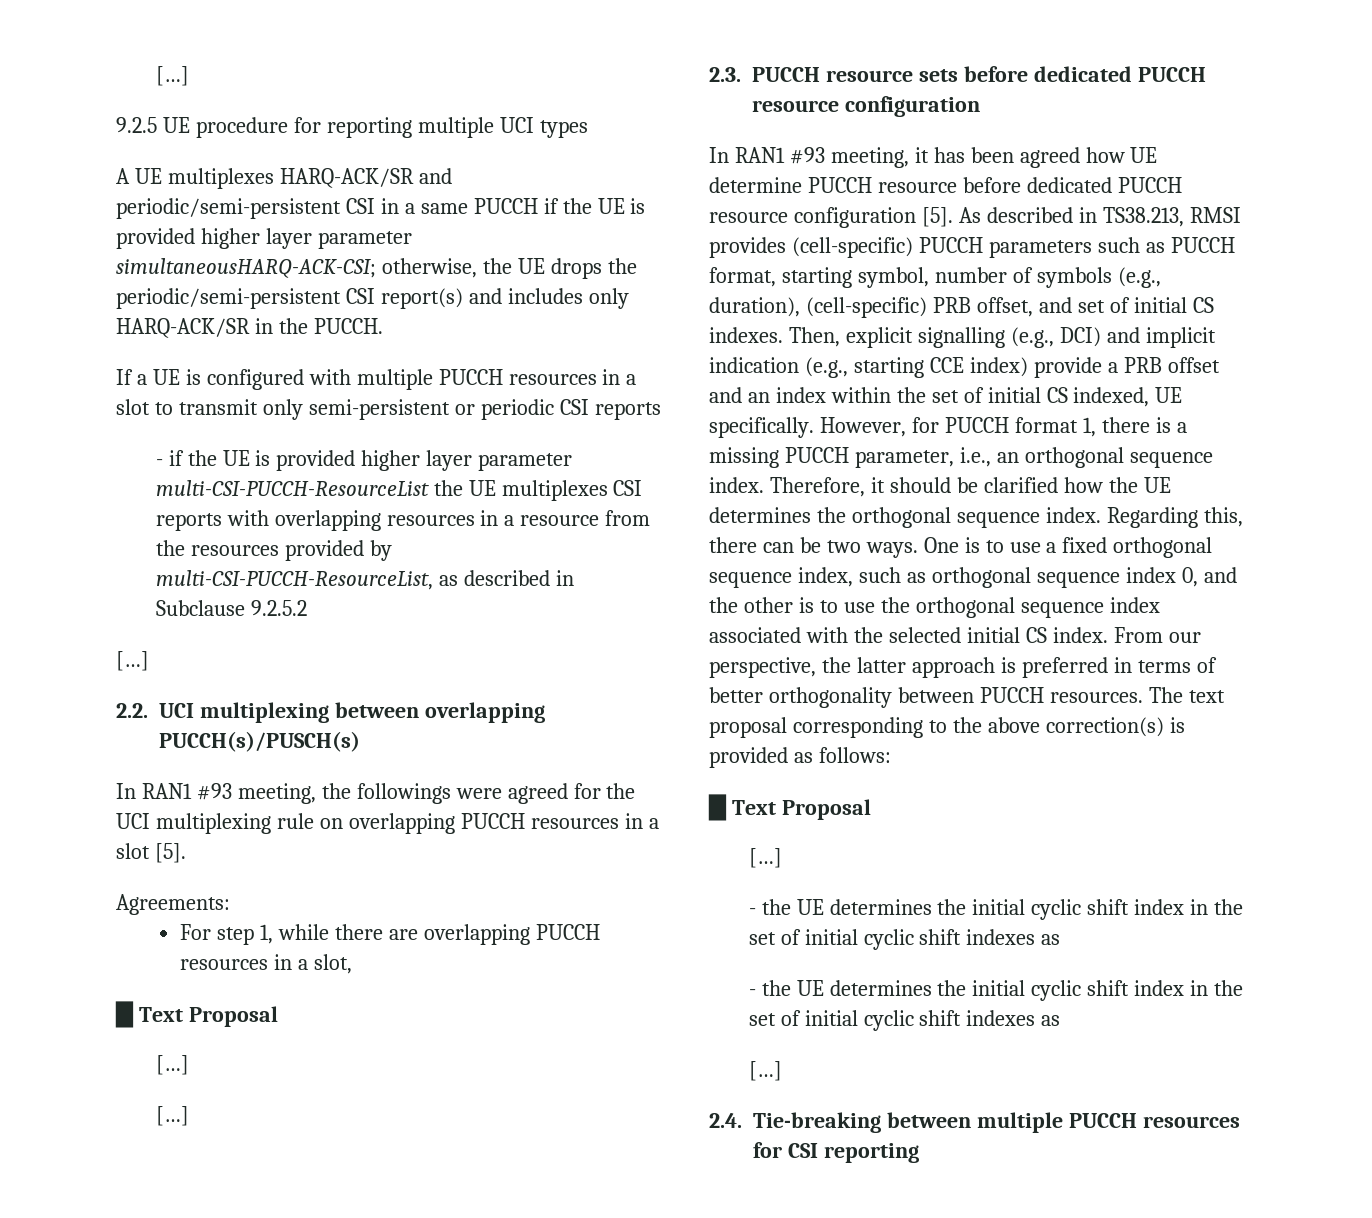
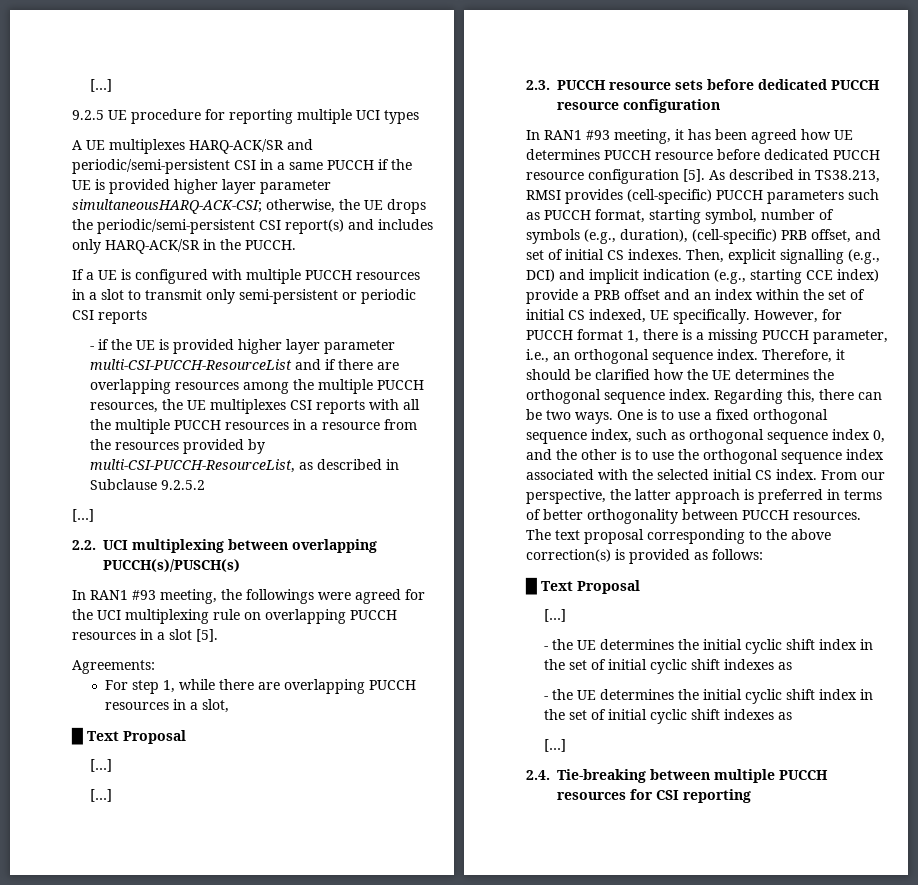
(429, 488) none -> [294,359,399,370] [89,379,424,394] [89,402,158,413] and if there are overlapping resources among the multiple PUCCH resources,
[274,510,381,531] overlapping -> [402,399,420,410] [89,419,221,434] all the multiple PUCCH
[709,177,802,193] determine -> [526,149,600,160] determines

